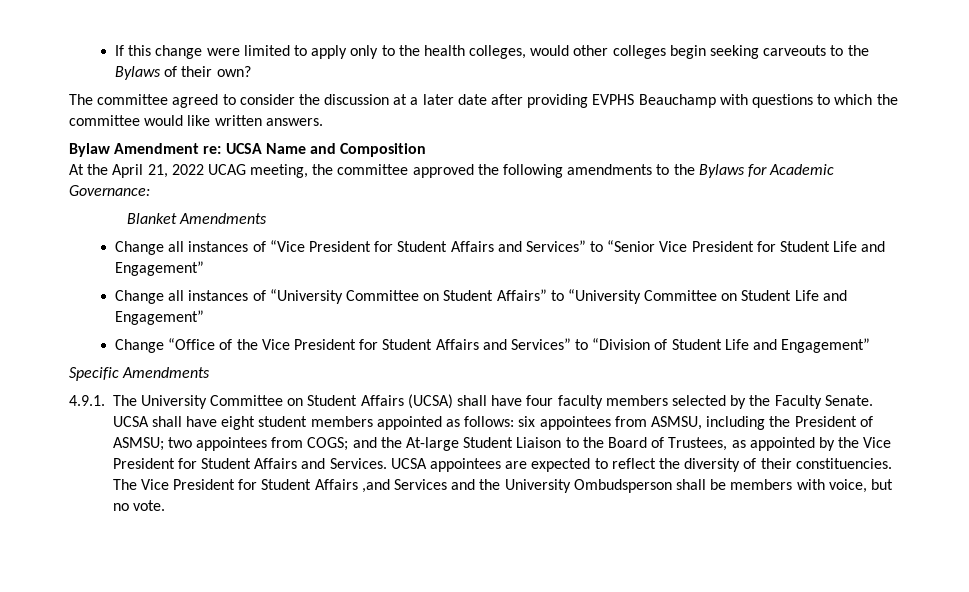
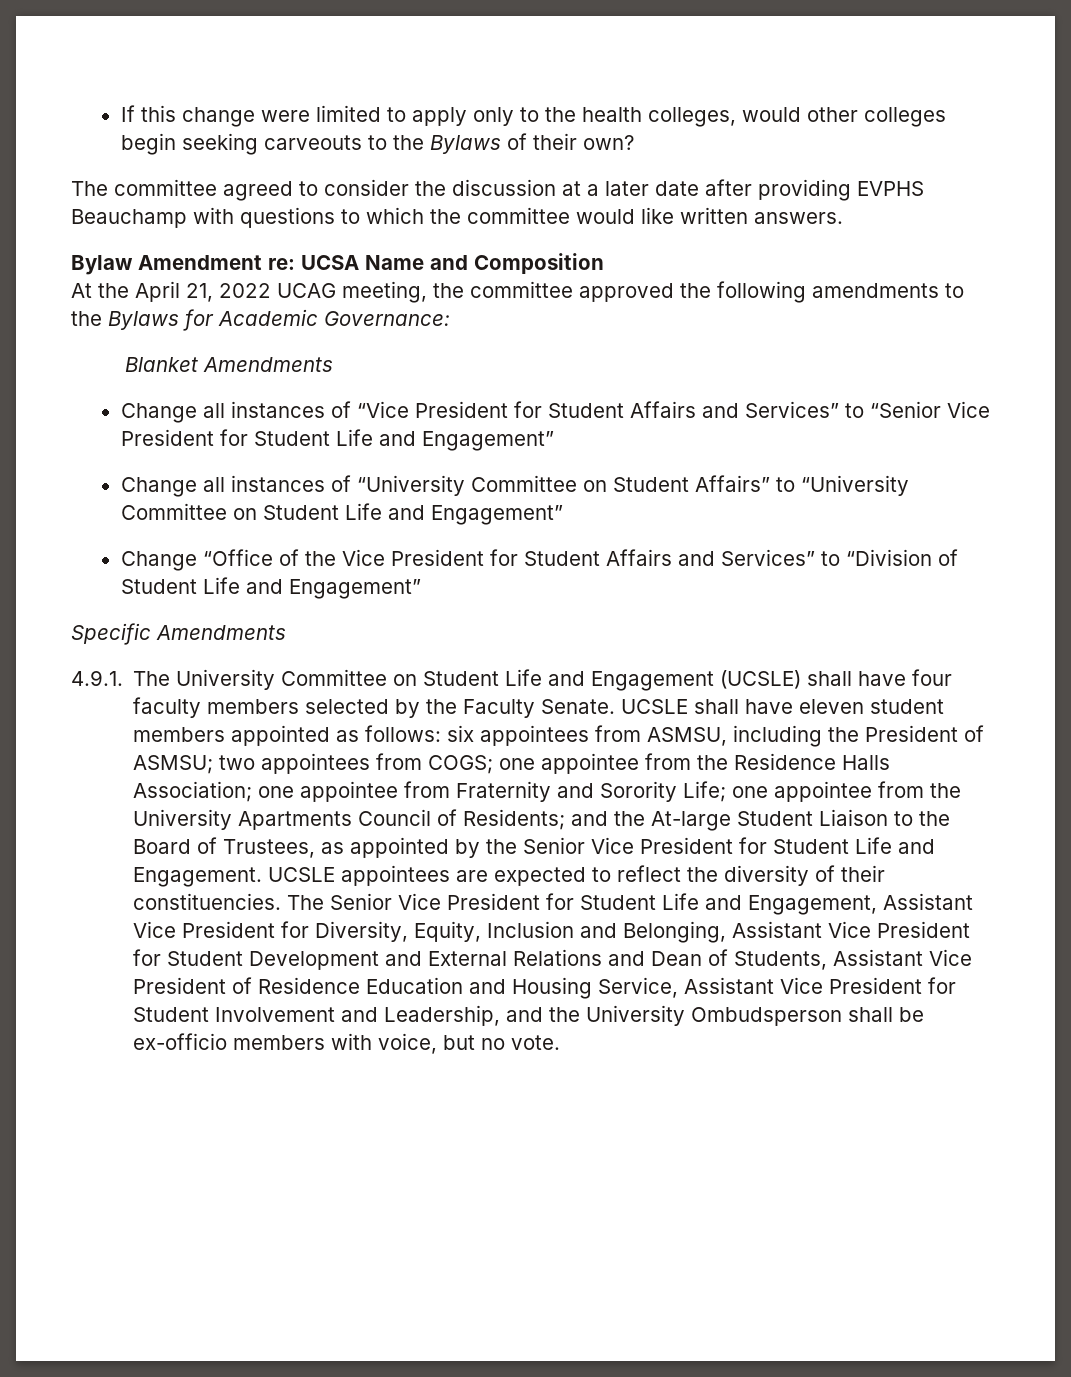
[360,394,453,409] Affairs (UCSA) -> [505,669,802,691] Life and Engagement (UCSLE)
[112,416,256,430] UCSA shall have eight -> [621,699,865,714] UCSLE shall have eleven
(349, 444) none -> [499,753,891,774] [133,781,962,802] [133,809,566,830] one appointee from the Residence Halls Association; one appointee from Fraternity and Sorority Life; one appointee from the University Apartments Council of Residents;
[863,437,892,448] [112,458,427,469] Vice President for Student Affairs and Services. UCSA -> [523,837,936,854] [133,867,336,887] Senior Vice President for Student Life and Engagement. UCSLE
[140,479,448,493] Vice President for Student Affairs ,and Services -> [330,893,974,915] [133,921,971,943] [133,949,973,970] [133,977,957,999] [133,1005,501,1026] Senior Vice President for Student Life and Engagement, Assistant Vice President for Diversity, Equity, Inclusion and Belonging, Assistant Vice President for Student Development and External Relations and Dean of Students, Assistant Vice President of Residence Education and Housing Service, Assistant Vice President for Student Involvement and Leadership,
(727, 484) none -> [133,1033,228,1050] ex-officio

